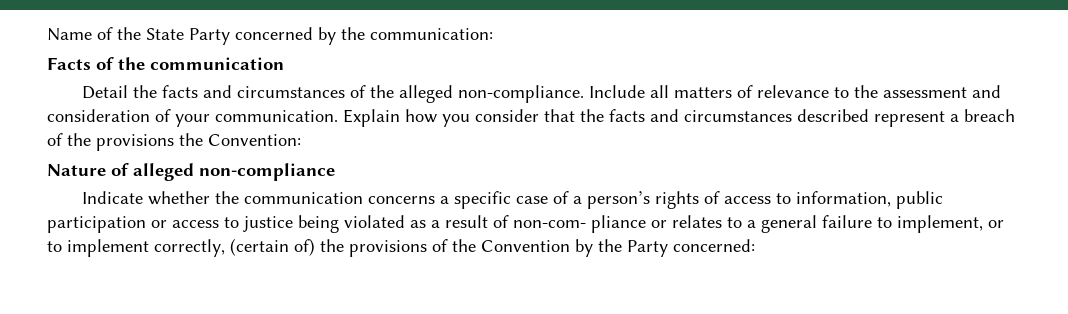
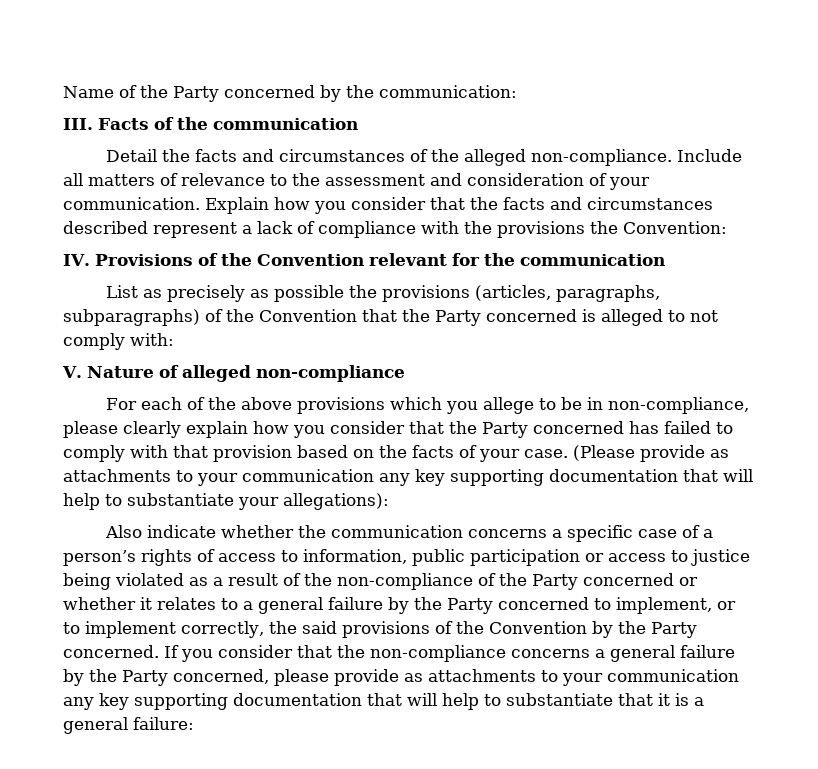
[146,28,184,40] State -> (168, 91) none
(493, 34) none -> [63,118,93,130] III.
[964,109,1015,122] [47,133,63,146] breach of -> [257,221,459,238] lack of compliance with
[47,163,335,181] [82,191,144,204] Nature of alleged non-compliance // Indicate -> [63,253,665,266] [105,285,660,302] [63,309,718,326] [63,333,174,350] [62,365,405,382] [105,397,749,414] [63,421,733,438] [63,445,729,462] [63,469,753,486] [63,493,389,510] [104,525,216,538] IV. Provisions of the Convention relevant for the communication // List as precisely as possible the provisions (articles, paragraphs, subparagraphs) of the Convention that the Party concerned is alleged to not comply with: // V. Nature of alleged non-compliance // For each of the above provisions which you allege to be in non-compliance, please clearly explain how you consider that the Party concerned has failed to comply with that provision based on the facts of your case. (Please provide as attachments to your communication any key supporting documentation that will help to substantiate your allegations): // Also indicate
[513,215,667,233] non-com- pliance or -> [304,573,698,590] [63,597,152,610] the non-compliance of the Party concerned or whether it
(872, 221) none -> [388,597,589,614] by the Party concerned
[230,238,344,256] (certain of) the -> [268,621,337,634] the said
[673,239,755,252] concerned: -> [63,645,735,662] [63,669,739,686] [63,693,704,710] [63,717,194,734] concerned. If you consider that the non-compliance concerns a general failure by the Party concerned, please provide as attachments to your communication any key supporting documentation that will help to substantiate that it is a general failure:

